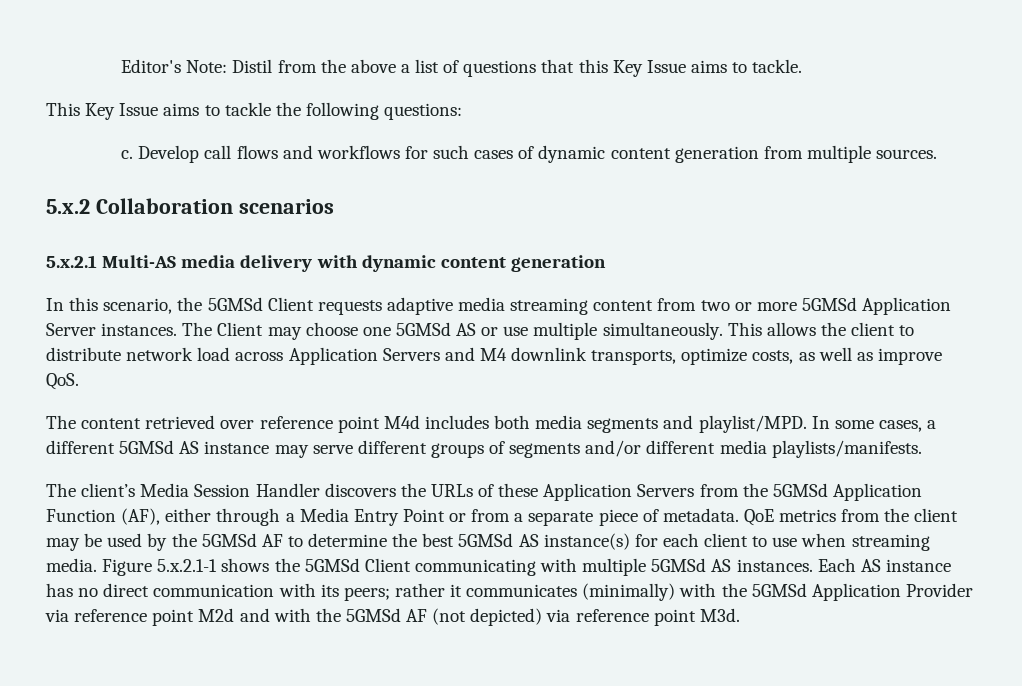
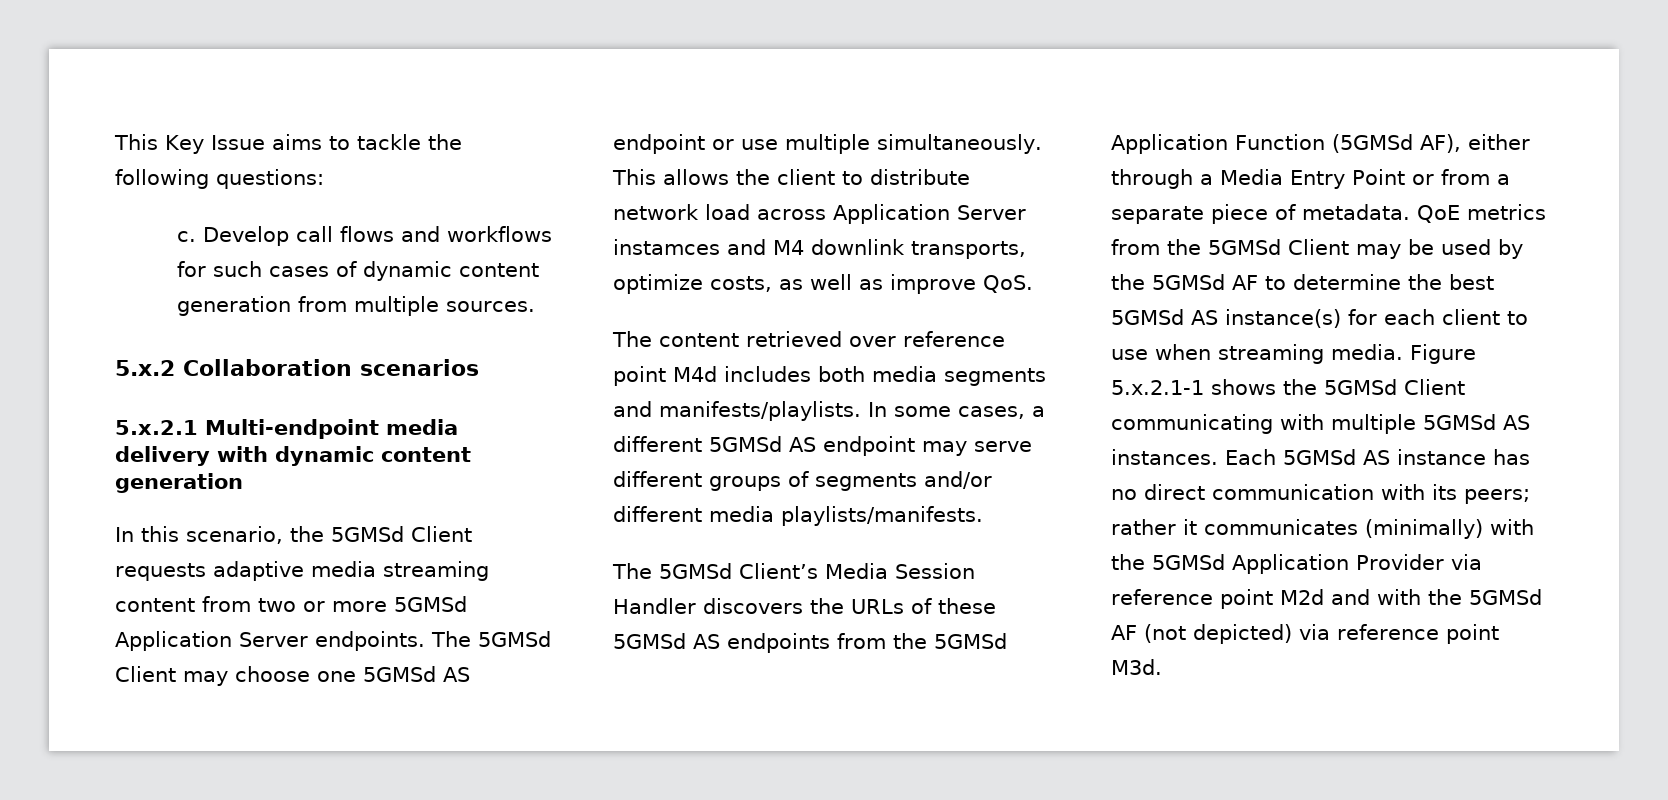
[121,59,803,77] Editor's Note: Distil from the above a list of questions that this Key Issue aims to tackle. // -> (114, 142) none
[102,255,177,268] Multi-AS -> [205,419,379,439] Multi-endpoint
[101,322,213,336] instances. The -> [315,631,551,651] endpoints. The 5GMSd
(477, 329) none -> [613,134,705,154] endpoint
[382,348,440,361] Servers -> [957,205,1026,220] [613,239,720,255] Server instamces
[698,415,807,433] playlist/MPD. -> [659,401,861,421] manifests/playlists.
[204,441,270,454] instance -> [823,436,915,456] endpoint
[81,483,136,497] client’s -> [659,563,818,579] 5GMSd Client’s
[543,483,695,501] Application Servers -> [613,633,830,653] 5GMSd AS endpoints
[121,508,161,525] (AF), -> [1331,134,1461,153] (5GMSd AF),
[914,508,959,522] client -> [1208,239,1349,255] 5GMSd Client
(856, 565) none -> [1283,449,1356,465] 5GMSd

